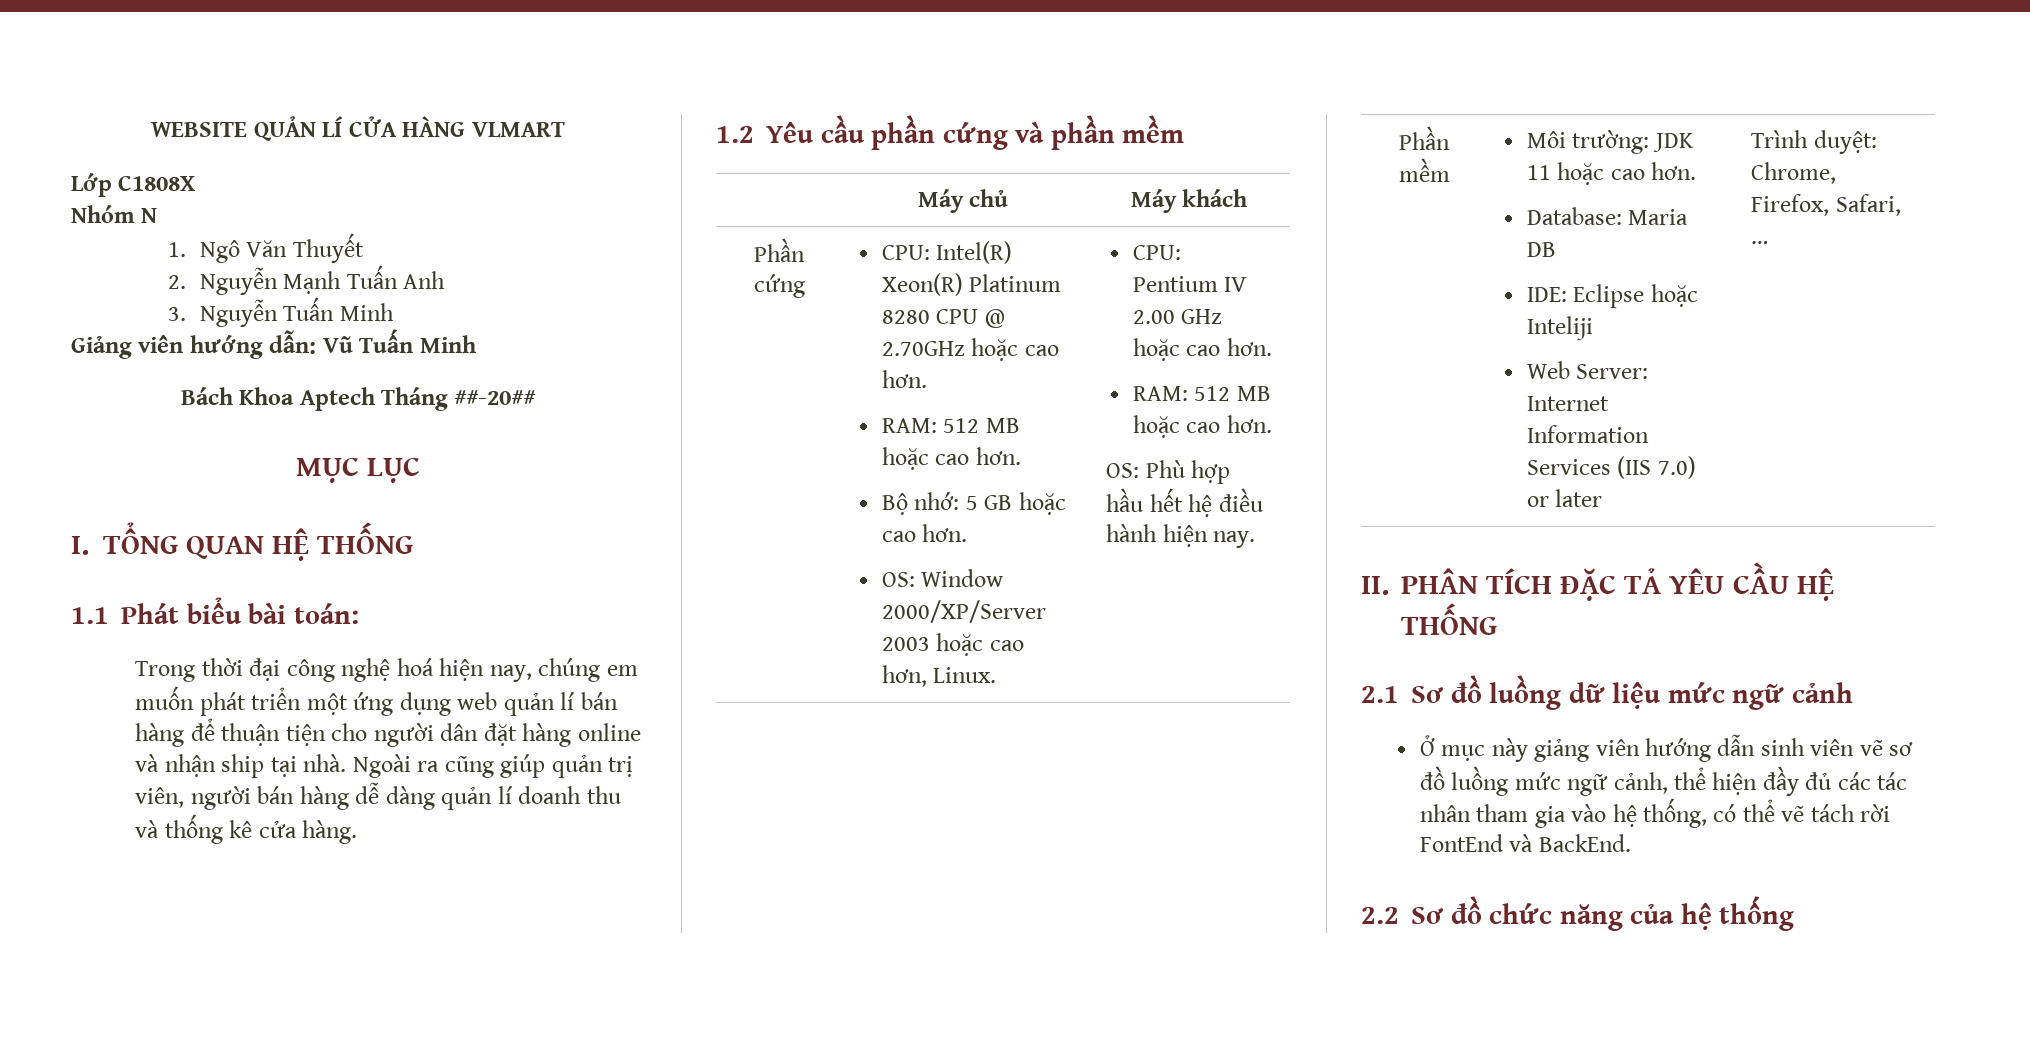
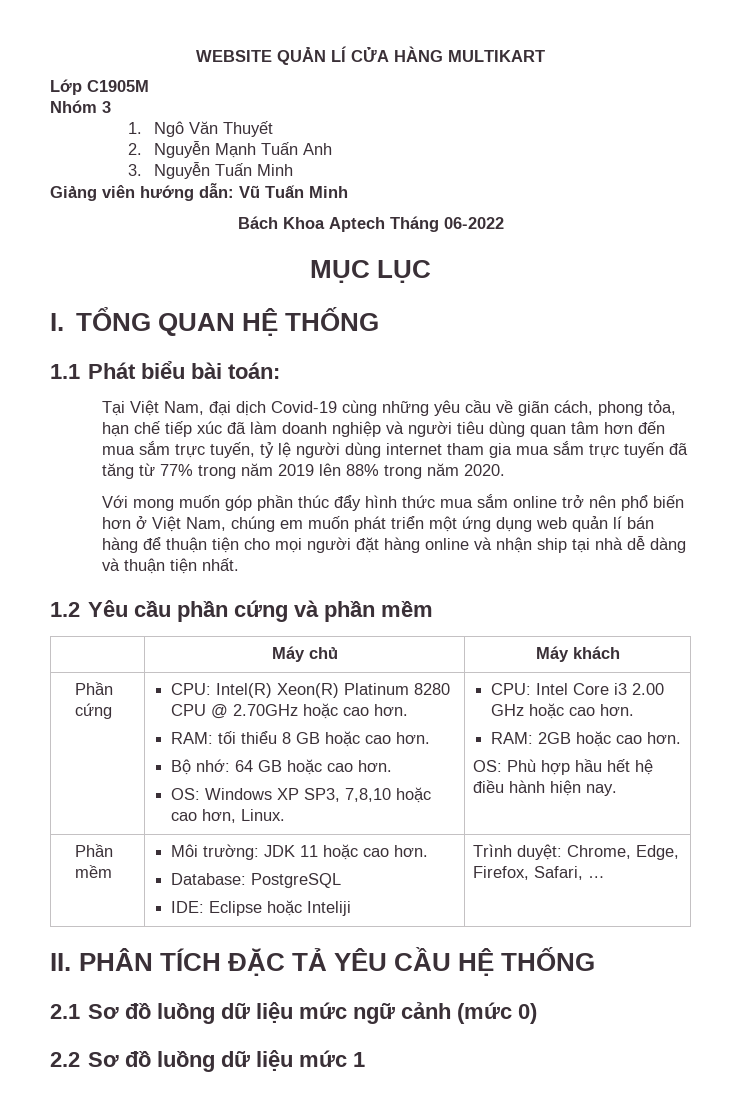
[471,122,565,137] VLMART -> [448,50,545,62] MULTIKART
[118,176,196,191] C1808X -> [87,80,149,92] C1905M
[141,208,158,223] N -> [102,101,111,113] 3
[454,390,537,405] ##-20## -> [443,217,504,229] 06-2022
[135,658,532,682] Trong thời đại công nghệ hoá hiện nay, -> [101,400,676,416] [101,421,665,437] [101,441,688,458] [101,463,505,479] [101,494,684,511] [101,516,226,532] Tại Việt Nam, đại dịch Covid-19 cùng những yêu cầu về giãn cách, phong tỏa, hạn chế tiếp xúc đã làm doanh nghiệp và người tiêu dùng quan tâm hơn đến mua sắm trực tuyến, tỷ lệ người dùng internet tham gia mua sắm trực tuyến đã tăng từ 77% trong năm 2019 lên 88% trong năm 2020. // Với mong muốn góp phần thúc đẩy hình thức mua sắm online trở nên phổ biến hơn ở Việt Nam,
[373,723,479,747] người dân -> [274,537,351,553] mọi người
[303,754,634,778] [135,782,621,810] [135,814,358,844] nhà. Ngoài ra cũng giúp quản trị viên, người bán hàng dễ dàng quản lí doanh thu và thống kê cửa hàng. -> [594,536,686,553] [101,558,239,574] nhà dễ dàng và thuận tiện nhất.
[943,418,1020,433] 512 MB -> [218,731,321,744] tối thiểu 8 GB
[965,496,978,510] 5 -> [235,760,254,772] 64
[921,569,1004,587] [881,600,1046,623] [881,637,930,651] Window 2000/XP/Server 2003 -> [205,788,392,802] Windows XP SP3, 7,8,10
[1132,276,1248,292] Pentium IV -> [536,683,628,695] Intel Core i3
[1194,386,1271,401] 512 MB -> [538,732,572,744] 2GB
[1628,209,1689,225] [1526,242,1556,257] Maria DB -> [251,873,342,888] PostgreSQL
[1526,361,1649,379] [1526,396,1609,411] [1526,425,1649,443] [1526,456,1696,479] [1526,489,1603,507] // Web Server: Internet Information Services (IIS 7.0) or later -> (352, 908) none
(1837, 173) none -> [636,845,680,860] Edge,
[1419,734,1914,762] [1419,766,1908,796] [1419,798,1891,828] [1419,834,1631,852] [1361,896,1795,931] // Ở mục này giảng viên hướng dẫn sinh viên vẽ sơ đồ luồng mức ngữ cảnh, thể hiện đầy đủ các tác nhân tham gia vào hệ thống, có thể vẽ tách rời FontEnd và BackEnd. // 2.2 Sơ đồ chức năng của hệ thống -> [457,1002,538,1024] [50,1050,366,1072] (mức 0) // 2.2 Sơ đồ luồng dữ liệu mức 1

